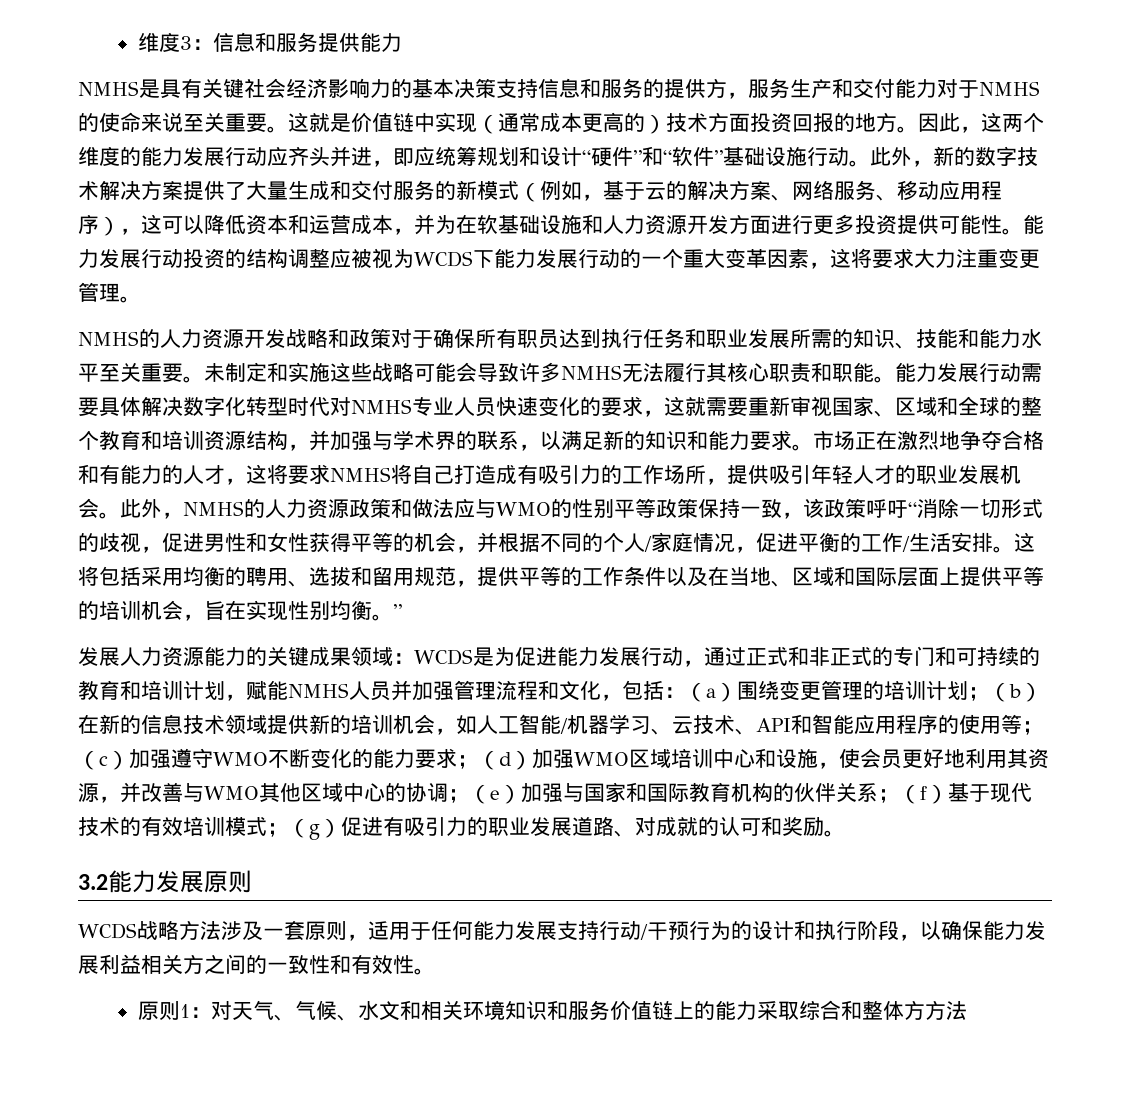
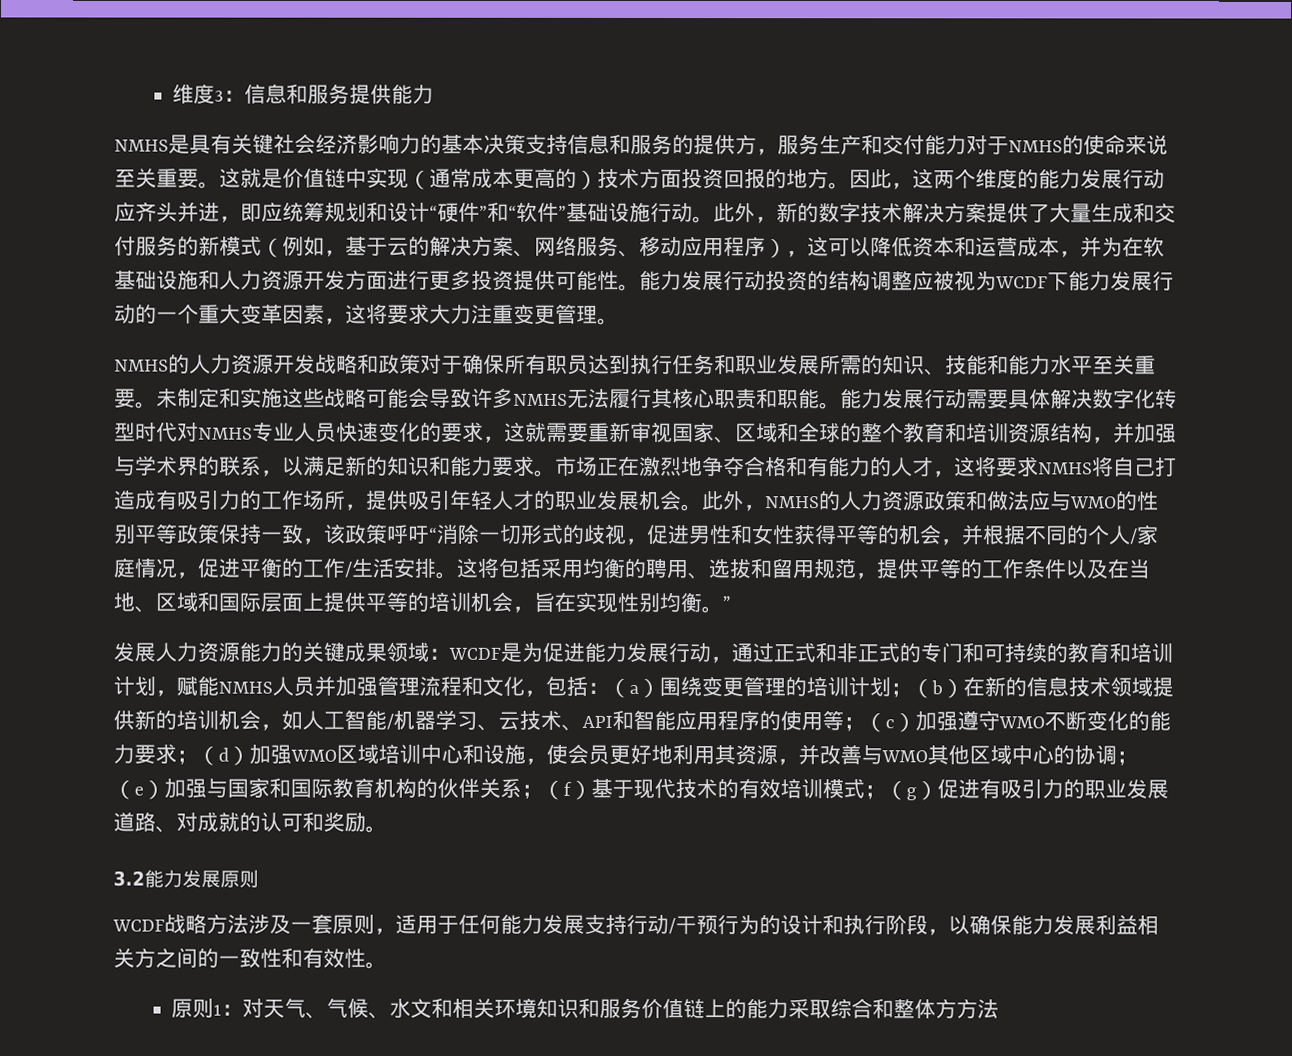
[414,251,473,267] WCDS -> [995,276,1048,289] WCDF
[414,649,473,665] WCDS -> [448,647,501,660] WCDF
[78,923,137,939] WCDS -> [112,919,165,932] WCDF

